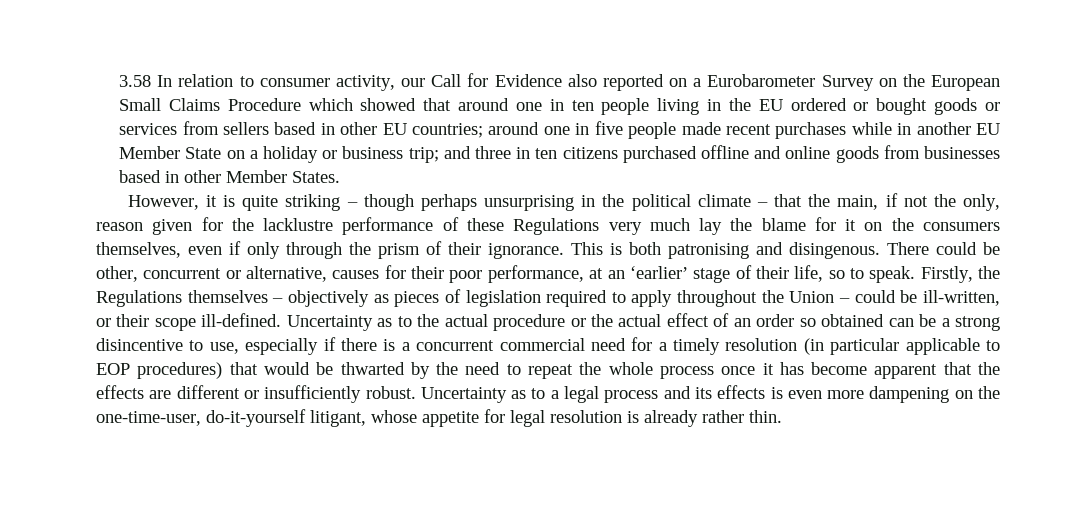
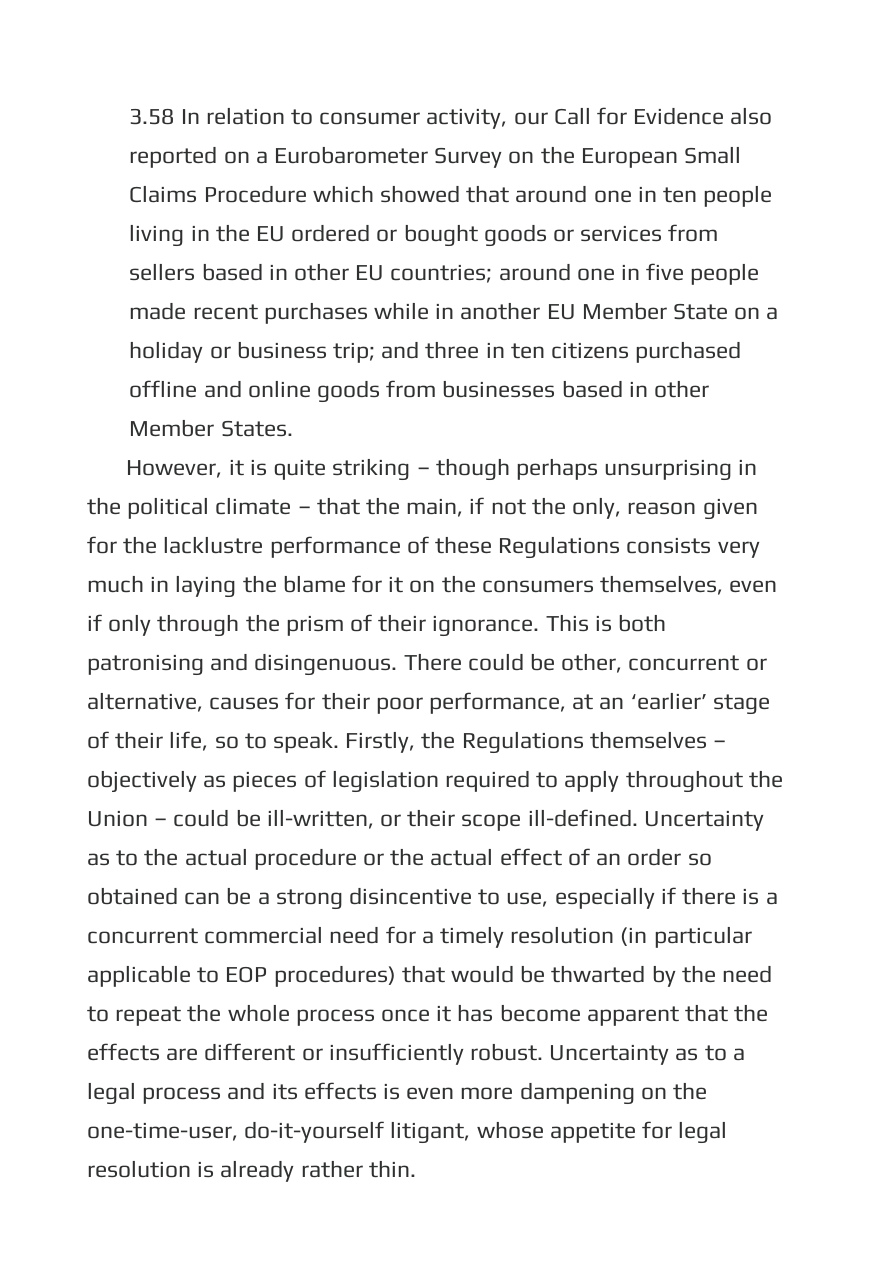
(600, 226) none -> [626,537,712,554] consists
[699,218,723,235] lay -> [150,575,237,598] in laying
[789,242,880,259] disingenous. -> [254,653,398,676] disingenuous.

